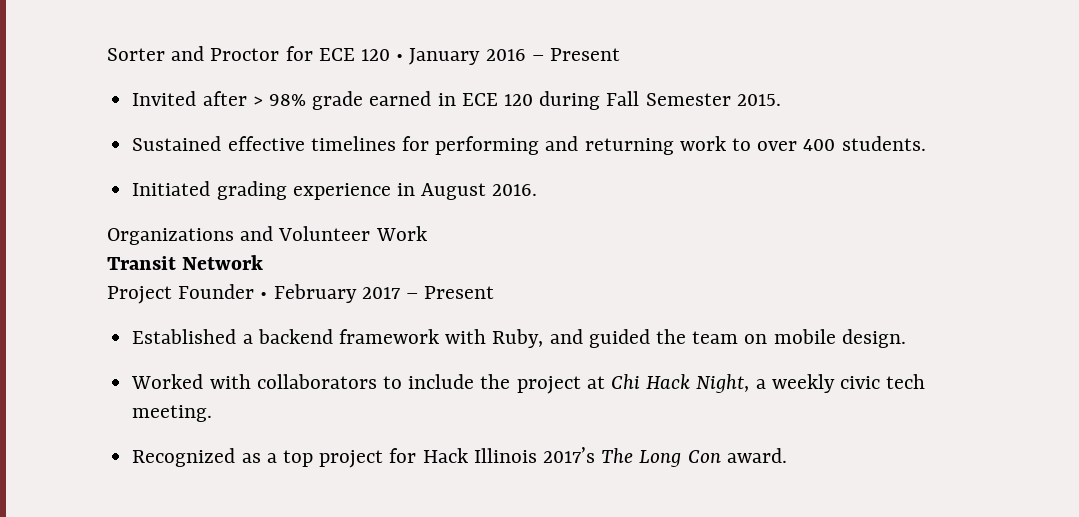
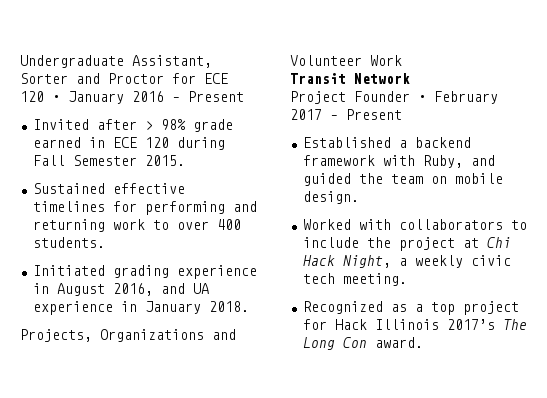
(107, 54) none -> [20,55,212,68] Undergraduate Assistant,
[492,184,538,196] 2016. // -> [112,283,209,296] [32,301,249,315] [20,329,92,342] 2016, and UA experience in January 2018. // Projects,

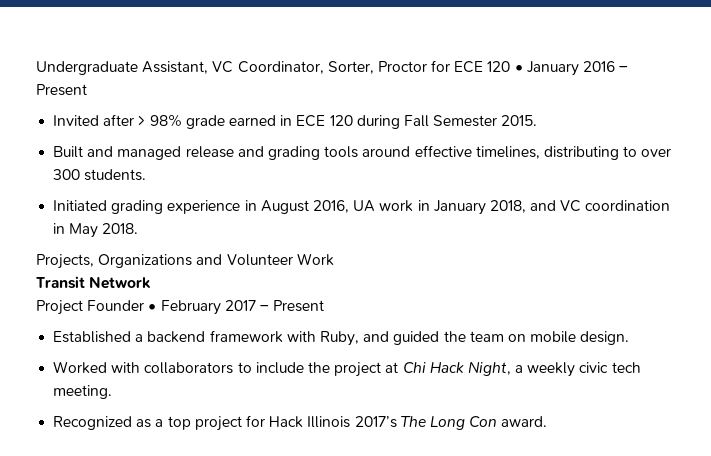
[20,73,100,84] Sorter and -> [212,61,374,74] VC Coordinator, Sorter,
[32,183,185,194] [32,201,257,215] [32,219,145,232] Sustained effective timelines for performing and returning work -> [53,145,619,160] Built and managed release and grading tools around effective timelines, distributing
[216,219,241,230] 400 -> [53,169,81,180] 300
[160,283,209,294] [32,301,201,315] and UA experience in January -> [353,200,671,215] [53,223,99,238] UA work in January 2018, and VC coordination in May

